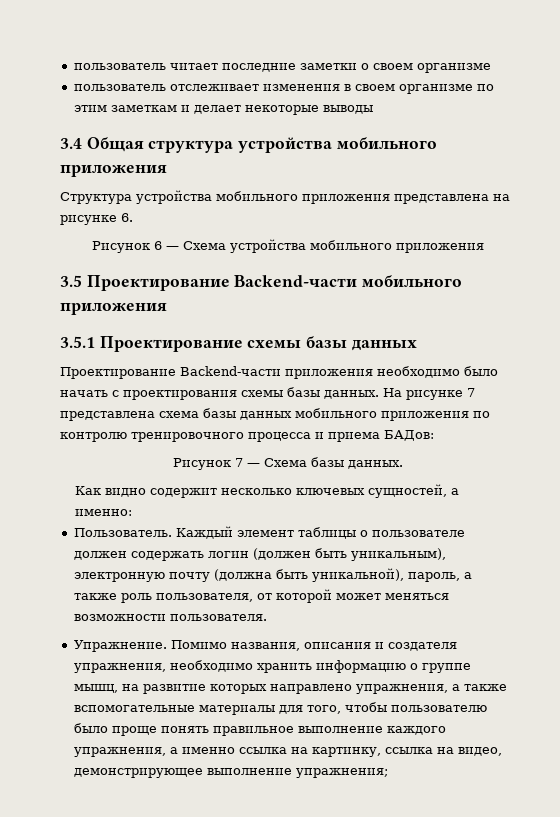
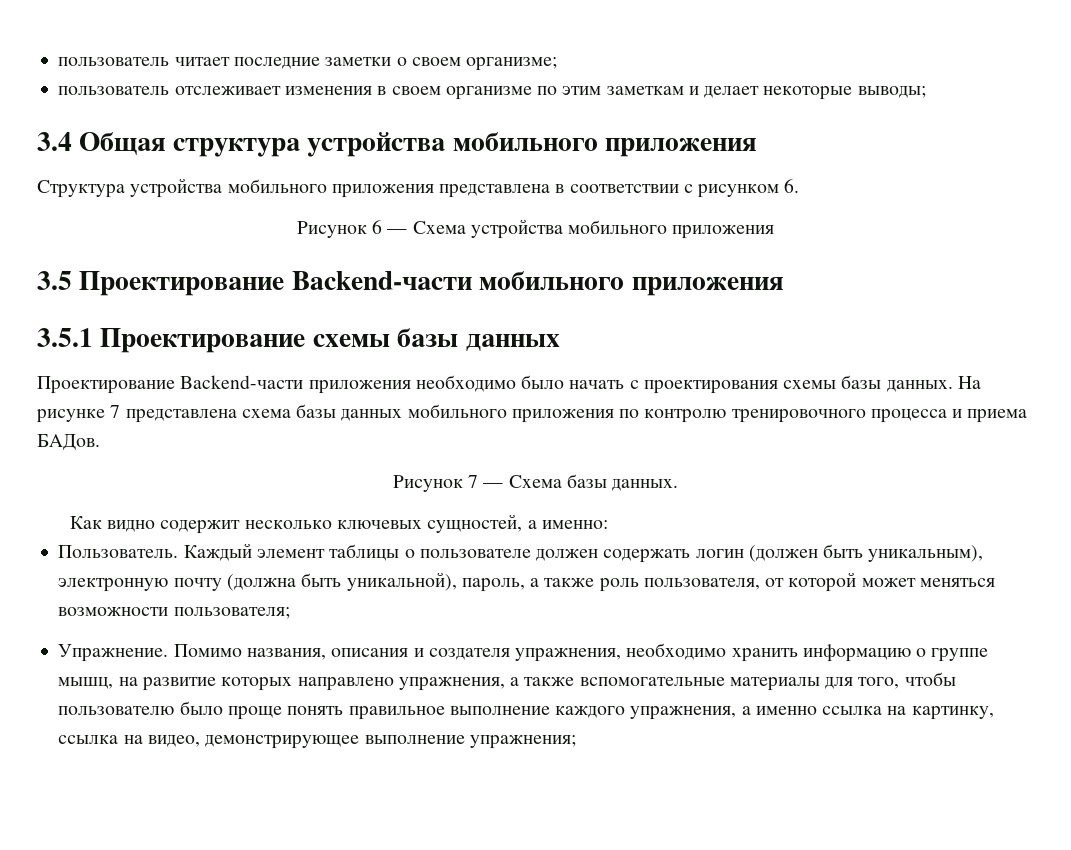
[416,63,491,73] организме -> [466,57,558,71] организме;
[322,105,373,114] выводы -> [857,86,926,98] выводы;
[493,194,510,201] [60,215,117,225] на рисунке -> [555,184,780,198] в соответствии с рисунком
[384,430,434,441] БАДов: -> [37,434,100,450] БАДов.
[169,614,267,621] пользователя. -> [173,607,290,619] пользователя;

